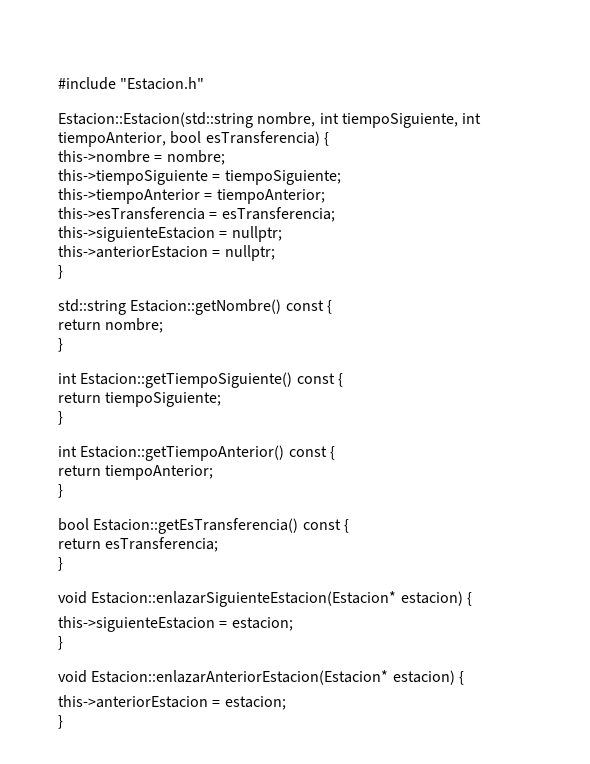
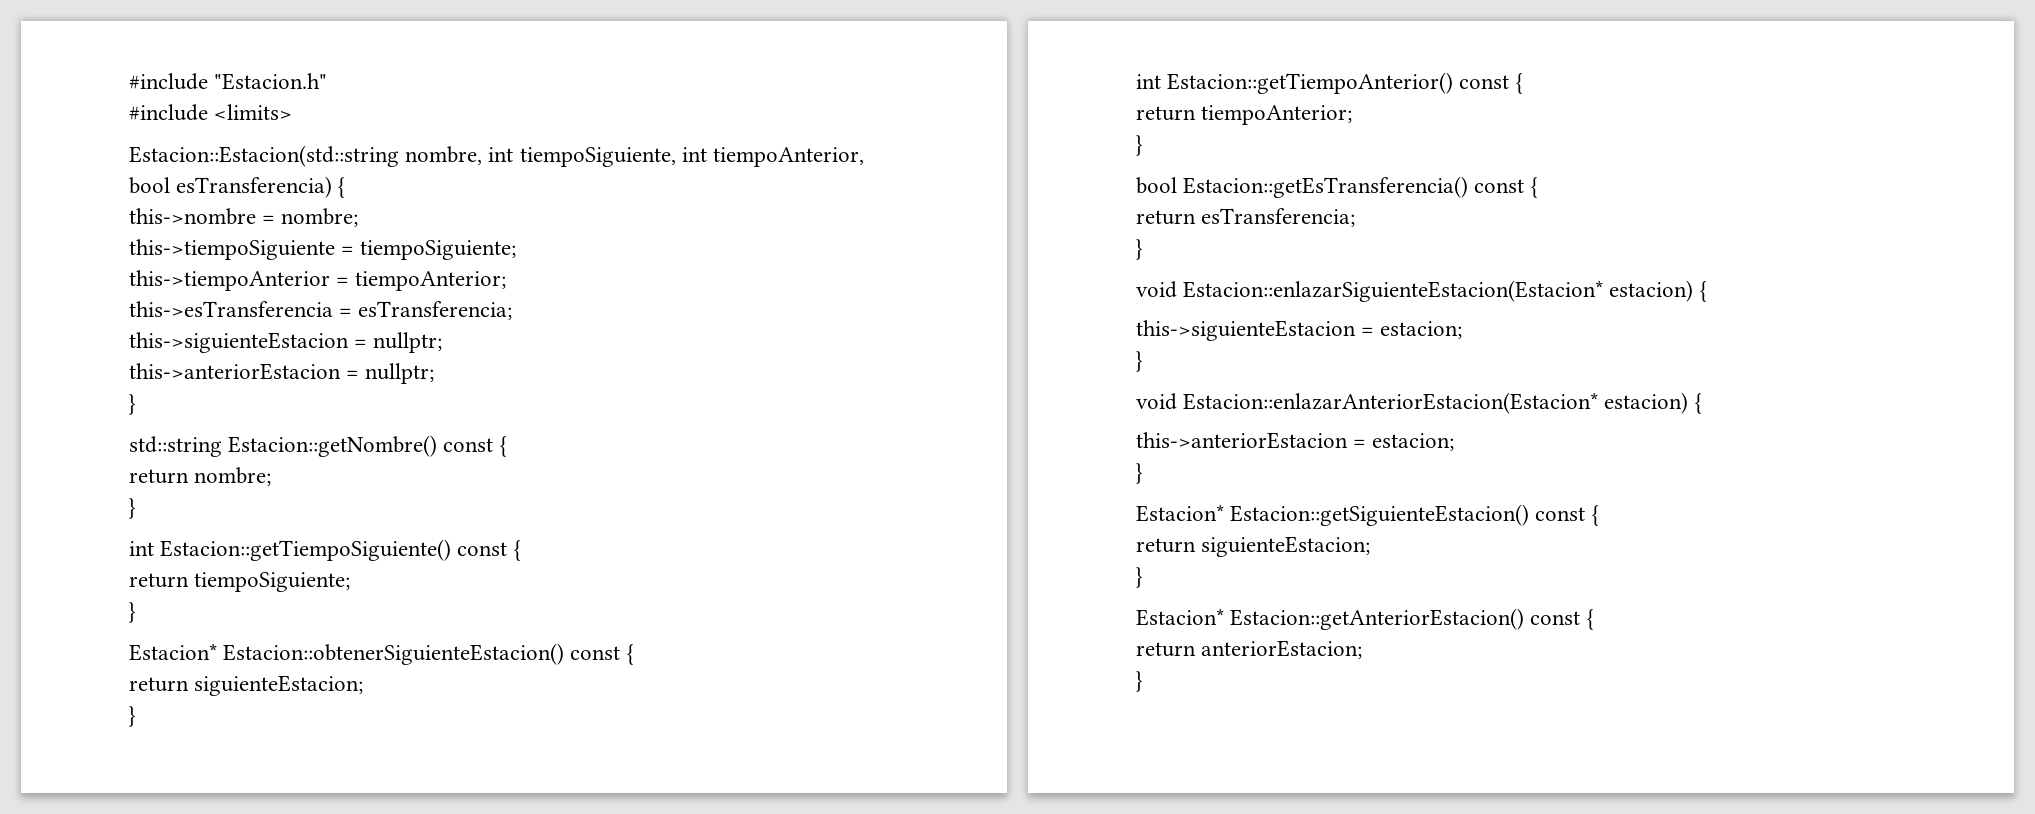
(205, 83) none -> [129,104,293,121] // #include <limits>
(63, 418) none -> [129,643,634,665] [129,675,364,696] [129,706,136,727] // Estacion* Estacion::obtenerSiguienteEstacion() const { // return siguienteEstacion; // }
(63, 722) none -> [1136,504,1599,526] [1136,536,1371,557] [1136,567,1143,588] [1136,608,1594,630] [1136,640,1363,659] [1136,671,1143,692] // Estacion* Estacion::getSiguienteEstacion() const { // return siguienteEstacion; // } // Estacion* Estacion::getAnteriorEstacion() const { // return anteriorEstacion; // }

